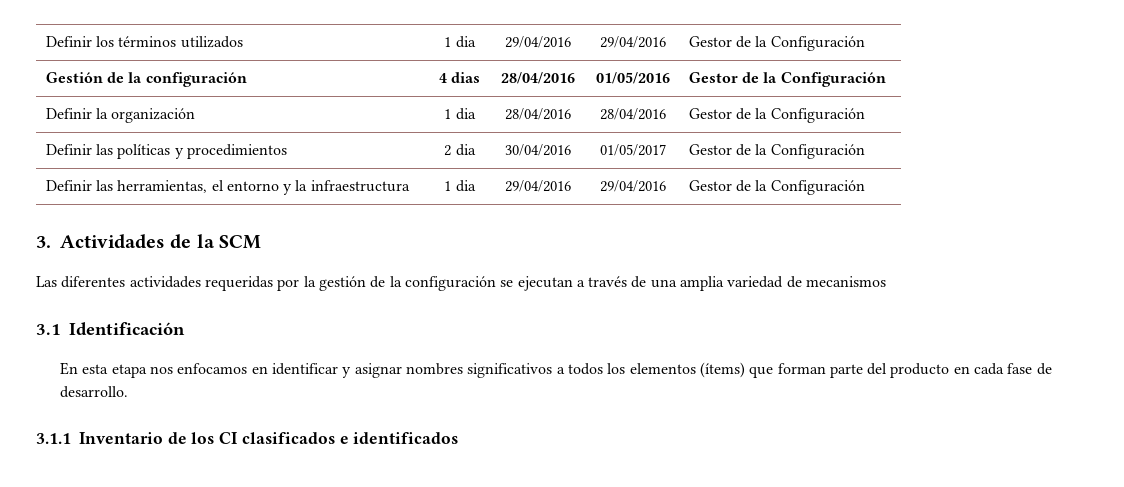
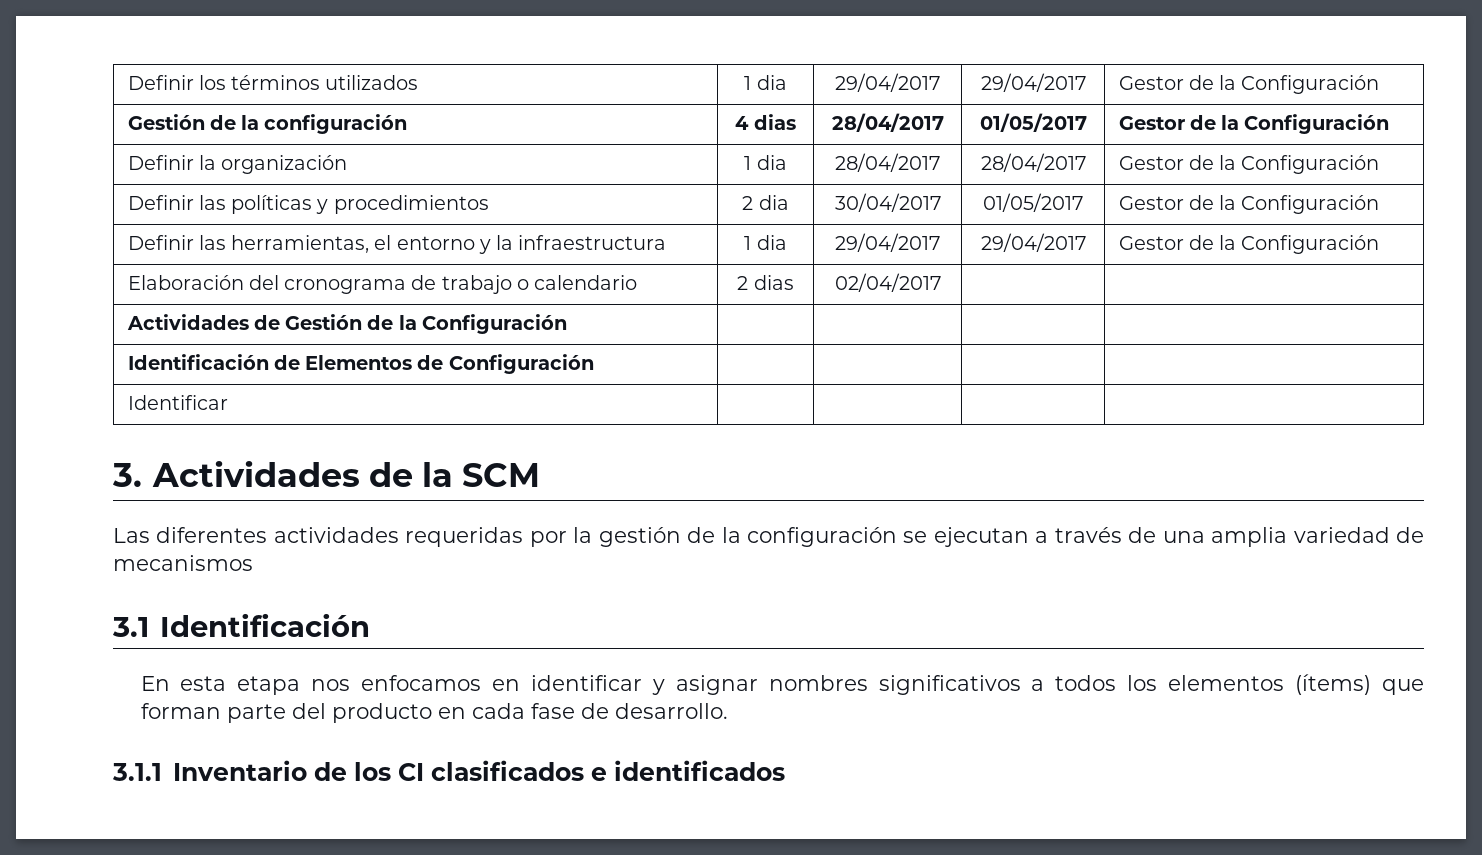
[505,36,571,48] [599,36,666,48] 29/04/2016 | 29/04/2016 -> [835,73,940,92] [980,73,1086,92] 29/04/2017 | 29/04/2017
[501,72,575,84] [595,72,670,84] 28/04/2016 | 01/05/2016 -> [831,113,944,132] [979,113,1087,132] 28/04/2017 | 01/05/2017
[505,108,571,120] [599,108,666,120] 28/04/2016 | 28/04/2016 -> [835,153,940,172] [980,153,1086,172] 28/04/2017 | 28/04/2017
[505,144,571,156] 30/04/2016 -> [834,193,941,212] 30/04/2017
[505,180,571,192] [599,180,666,192] [688,180,865,195] 29/04/2016 | 29/04/2016 | Gestor de la Configuración -> [835,233,940,252] [980,233,1086,252] [1118,235,1380,254] [127,275,638,294] [737,275,794,290] [834,273,941,292] [126,314,567,334] [127,354,594,374] [127,395,228,410] 29/04/2017 | 29/04/2017 | Gestor de la Configuración // Elaboración del cronograma de trabajo o calendario | 2 dias | 02/04/2017 | | // Actividades de Gestión de la Configuración | | | | // Identificación de Elementos de Configuración | | | | // Identificar | | | |

